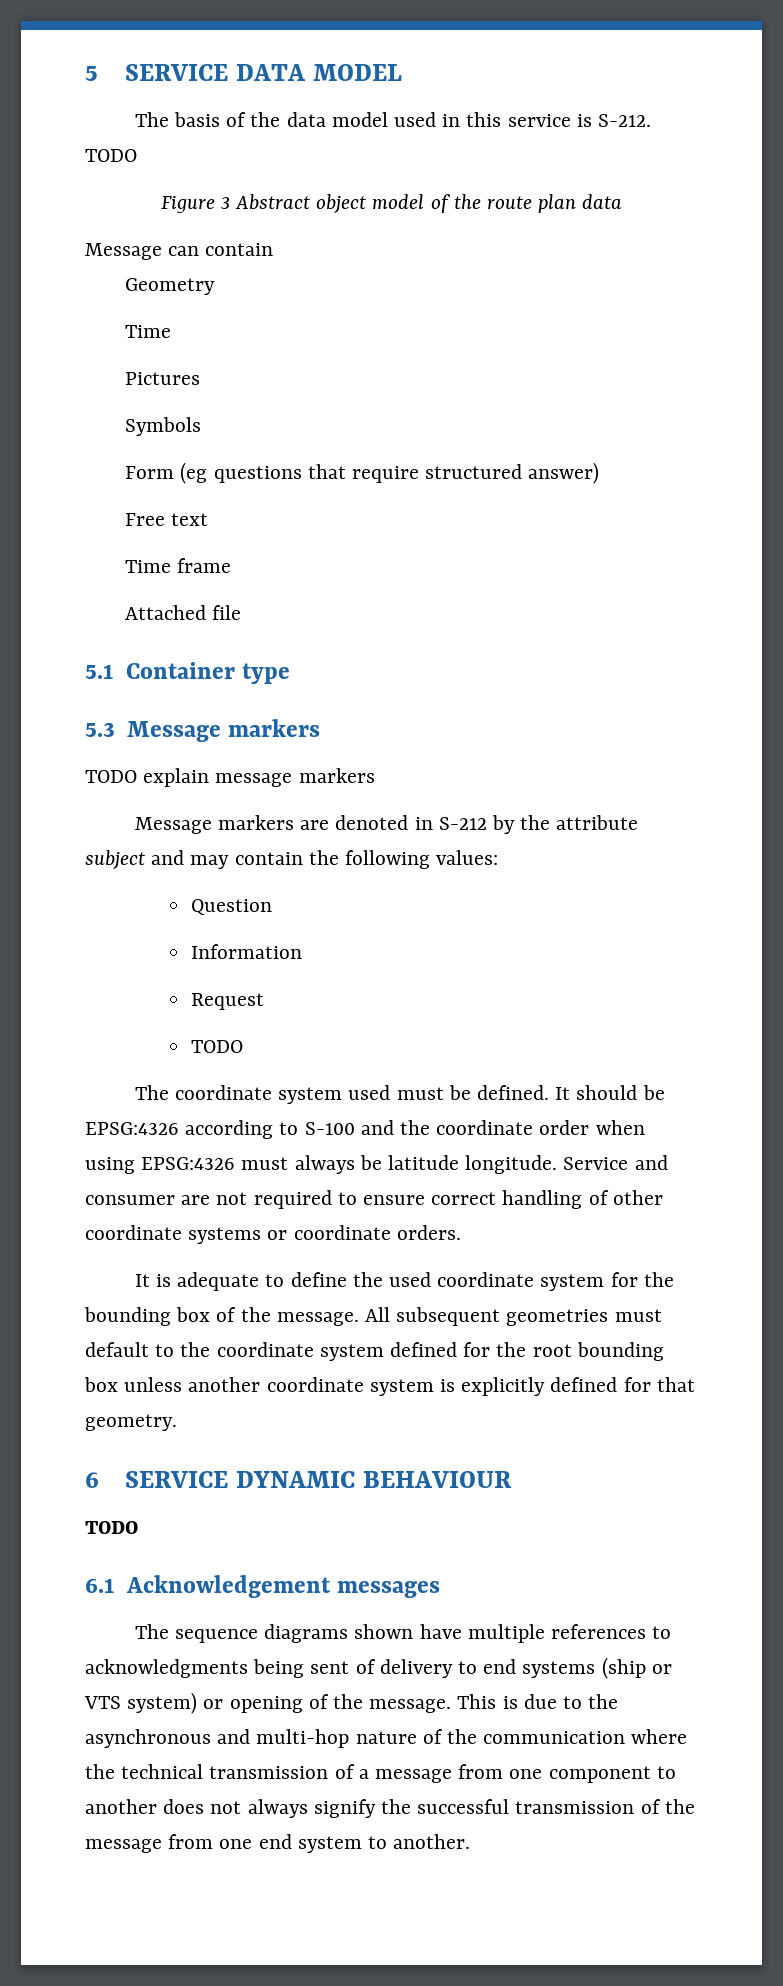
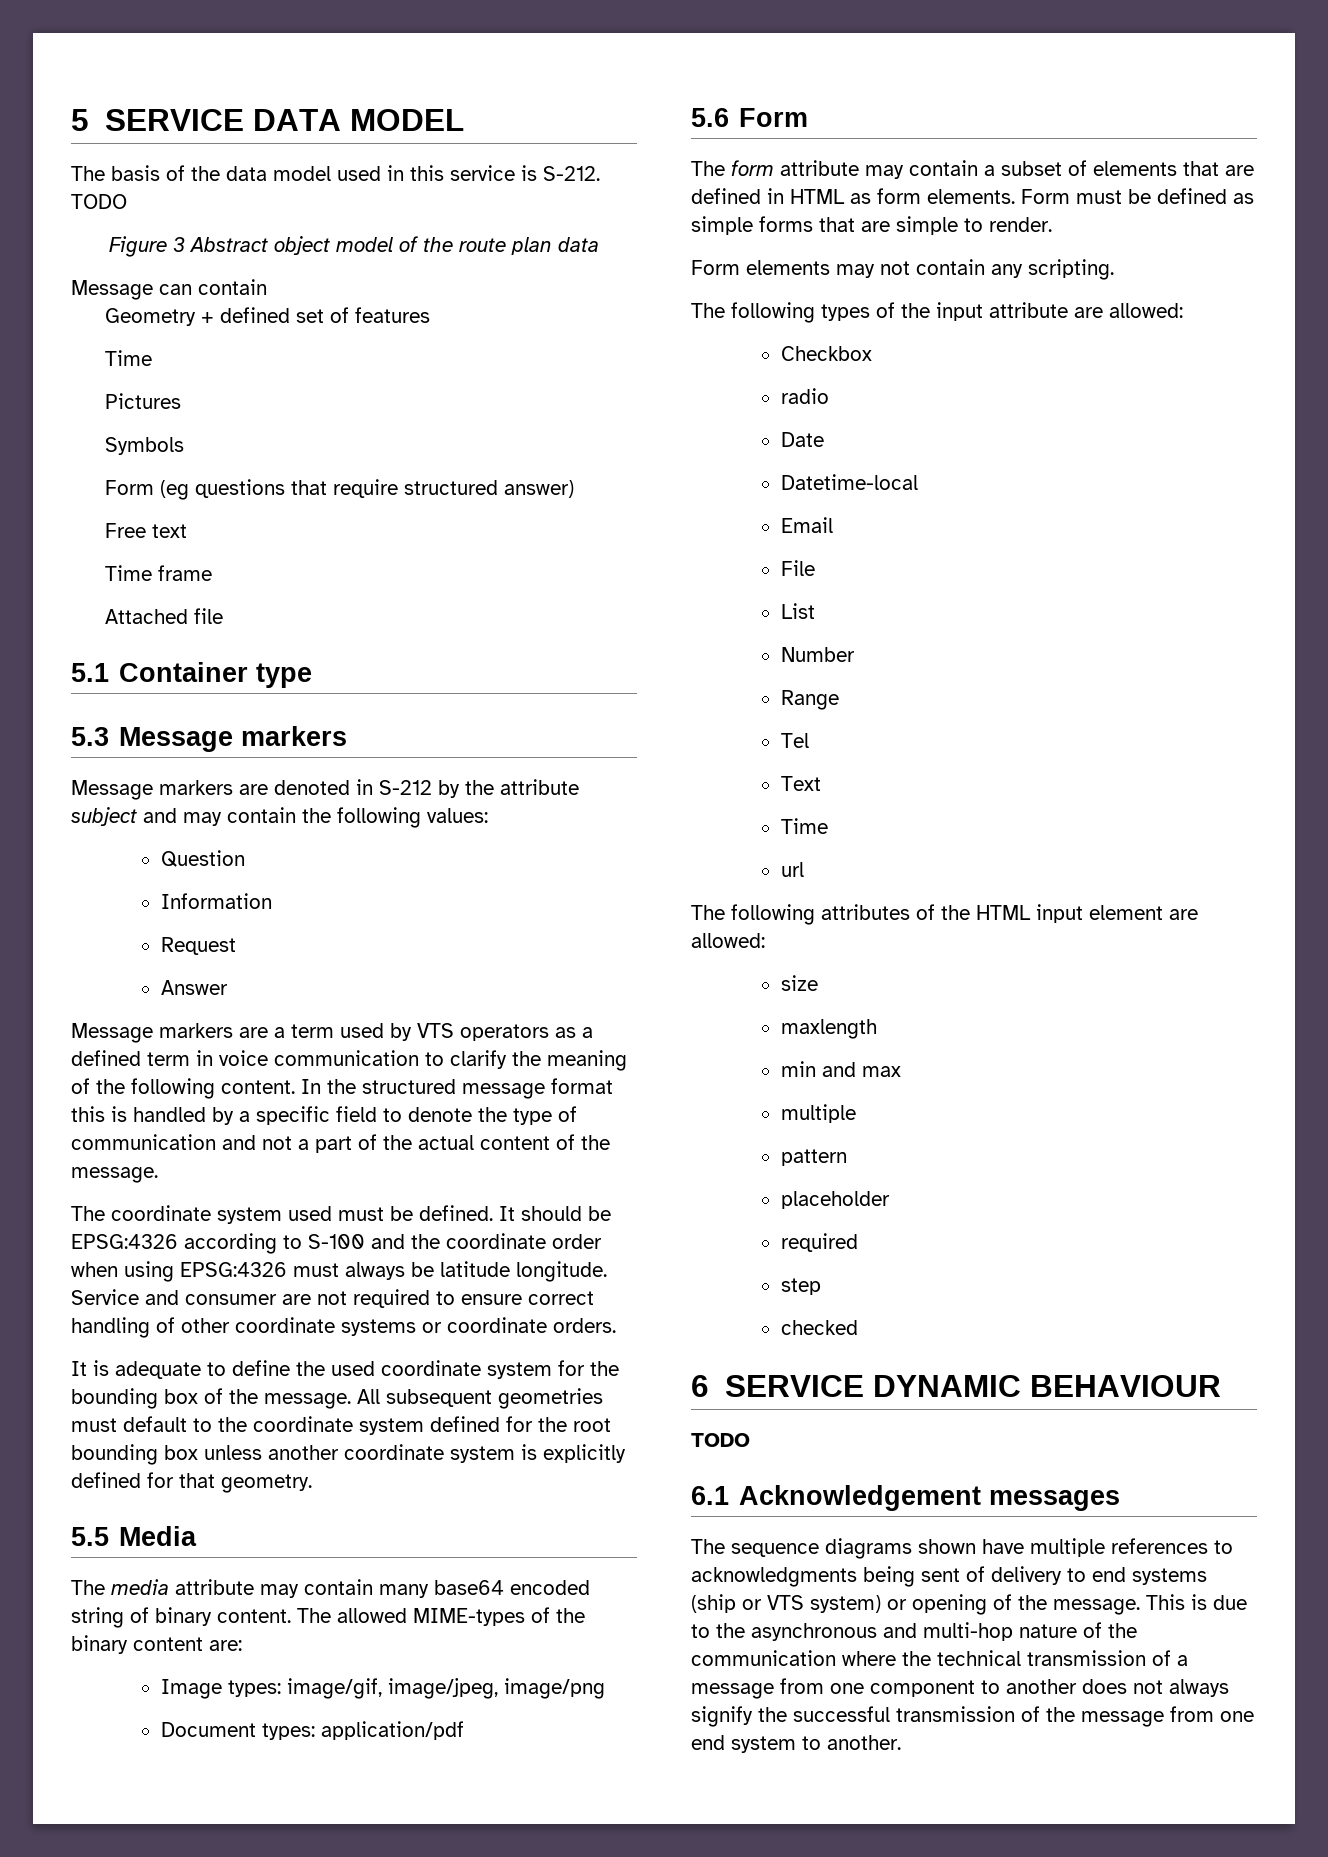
(216, 286) none -> [200,307,430,323] + defined set of features
[85,768,375,787] // TODO explain message markers -> (348, 736) none
[190,1040,243,1053] TODO -> [160,980,228,995] [71,1023,593,1043] [71,1050,627,1071] [71,1078,613,1099] [71,1106,577,1125] [71,1134,610,1153] [71,1167,158,1183] Answer // Message markers are a term used by VTS operators as a defined term in voice communication to clarify the meaning of the following content. In the structured message format this is handled by a specific field to denote the type of communication and not a part of the actual content of the message.
(177, 1422) none -> [71,1526,198,1546] [71,1579,590,1598] [71,1607,585,1628] [71,1635,242,1654] [160,1678,605,1699] [160,1721,464,1740] [691,108,809,127] [691,160,1254,179] [691,188,1254,204] [691,216,1052,235] [691,259,1114,280] [691,302,1183,323] [780,346,872,361] [780,388,829,404] [780,432,824,447] [780,474,918,490] [780,517,833,533] [780,560,815,576] [780,603,815,619] [780,647,855,662] [780,690,839,710] [780,733,809,748] [780,776,821,791] [780,818,828,834] [780,862,804,877] [691,904,1198,925] [691,933,765,948] [780,975,818,991] [780,1019,877,1039] [780,1061,901,1077] [780,1104,856,1123] [780,1149,847,1166] [780,1191,890,1209] [780,1233,858,1252] [780,1278,821,1295] [780,1320,858,1335] // 5.5 Media // The media attribute may contain many base64 encoded string of binary content. The allowed MIME-types of the binary content are: // Image types: image/gif, image/jpeg, image/png // Document types: application/pdf // 5.6 Form // The form attribute may contain a subset of elements that are defined in HTML as form elements. Form must be defined as simple forms that are simple to render. // Form elements may not contain any scripting. // The following types of the input attribute are allowed: // Checkbox // radio // Date // Datetime-local // Email // File // List // Number // Range // Tel // Text // Time // url // The following attributes of the HTML input element are allowed: // size // maxlength // min and max // multiple // pattern // placeholder // required // step // checked

